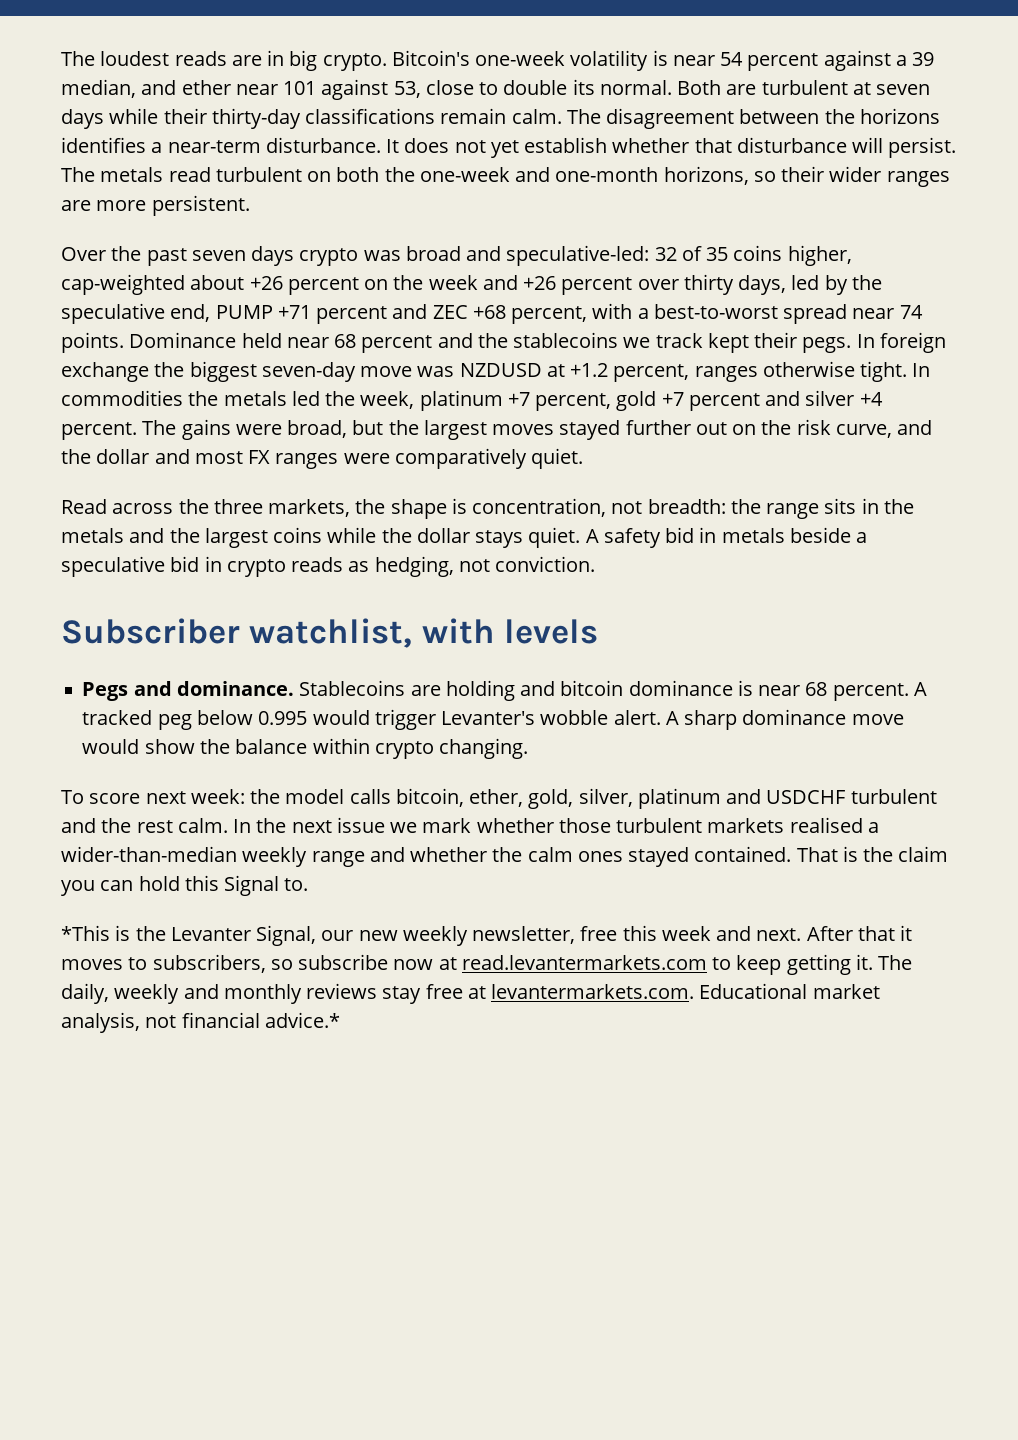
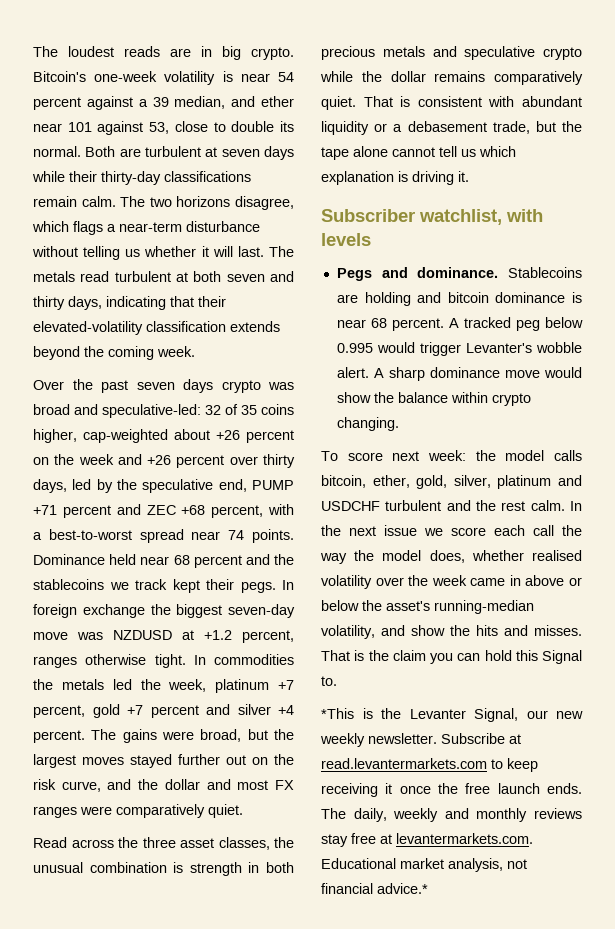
[606,108,940,129] [61,137,957,158] [61,166,950,187] [61,195,250,216] disagreement between the horizons identifies a near-term disturbance. It does not yet establish whether that disturbance will persist. The metals read turbulent on both the one-week and one-month horizons, so their wider ranges are more persistent. -> [149,196,294,210] [32,221,260,235] [32,246,294,260] [33,271,295,282] [33,296,226,310] [33,321,280,335] [33,346,195,360] two horizons disagree, which flags a near-term disturbance without telling us whether it will last. The metals read turbulent at both seven and thirty days, indicating that their elevated-volatility classification extends beyond the coming week.
[268,498,914,519] [61,527,868,548] [61,556,596,577] markets, the shape is concentration, not breadth: the range sits in the metals and the largest coins while the dollar stays quiet. A safety bid in metals beside a speculative bid in crypto reads as hedging, not conviction. -> [180,837,294,850] [33,862,294,876] [321,46,582,60] [320,71,583,85] [321,96,582,110] [321,121,582,135] [321,146,516,160] [321,171,469,185] asset classes, the unusual combination is strength in both precious metals and speculative crypto while the dollar remains comparatively quiet. That is consistent with abundant liquidity or a debasement trade, but the tape alone cannot tell us which explanation is driving it.
[422,817,879,833] [61,846,792,867] mark whether those turbulent markets realised a wider-than-median weekly range and whether the calm ones stayed contained. -> [451,525,582,536] [320,550,582,564] [321,575,582,589] [321,600,534,614] [321,625,582,639] score each call the way the model does, whether realised volatility over the week came in above or below the asset's running-median volatility, and show the hits and misses.
[472,925,913,944] [61,954,873,975] newsletter, free this week and next. After that it moves to subscribers, so subscribe now at read.levantermarkets.com to keep getting it. -> [368,733,521,744] [321,758,538,772] [321,783,582,797] newsletter. Subscribe at read.levantermarkets.com to keep receiving it once the free launch ends.

